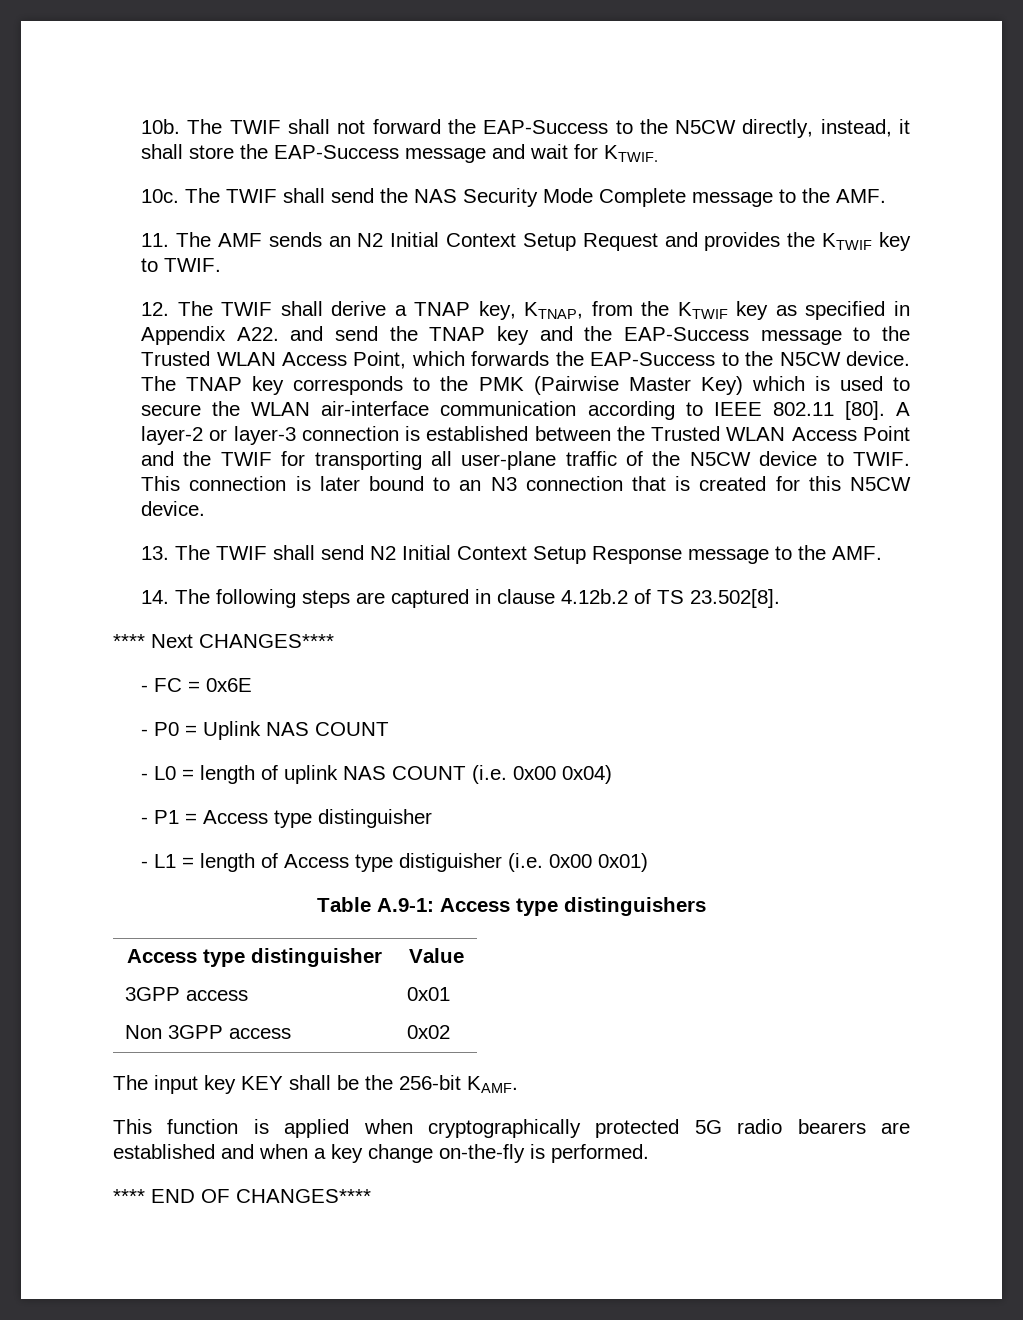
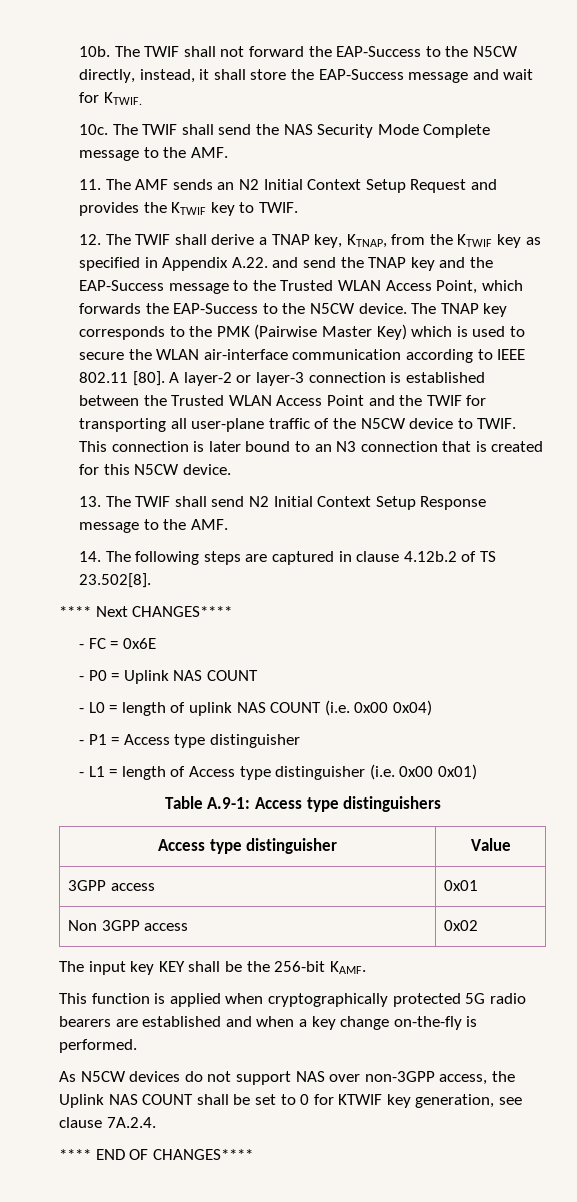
[236,327,279,341] A22. -> [231,257,268,268] A.22.
[399,853,503,872] distiguisher -> [275,766,366,780] distinguisher
(649, 1153) none -> [59,1071,515,1085] [59,1094,523,1108] [59,1117,156,1128] // As N5CW devices do not support NAS over non-3GPP access, the Uplink NAS COUNT shall be set to 0 for KTWIF key generation, see clause 7A.2.4.

